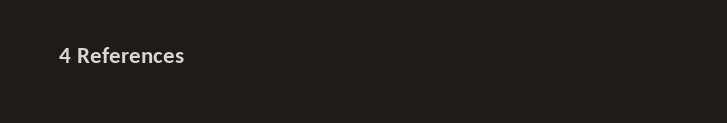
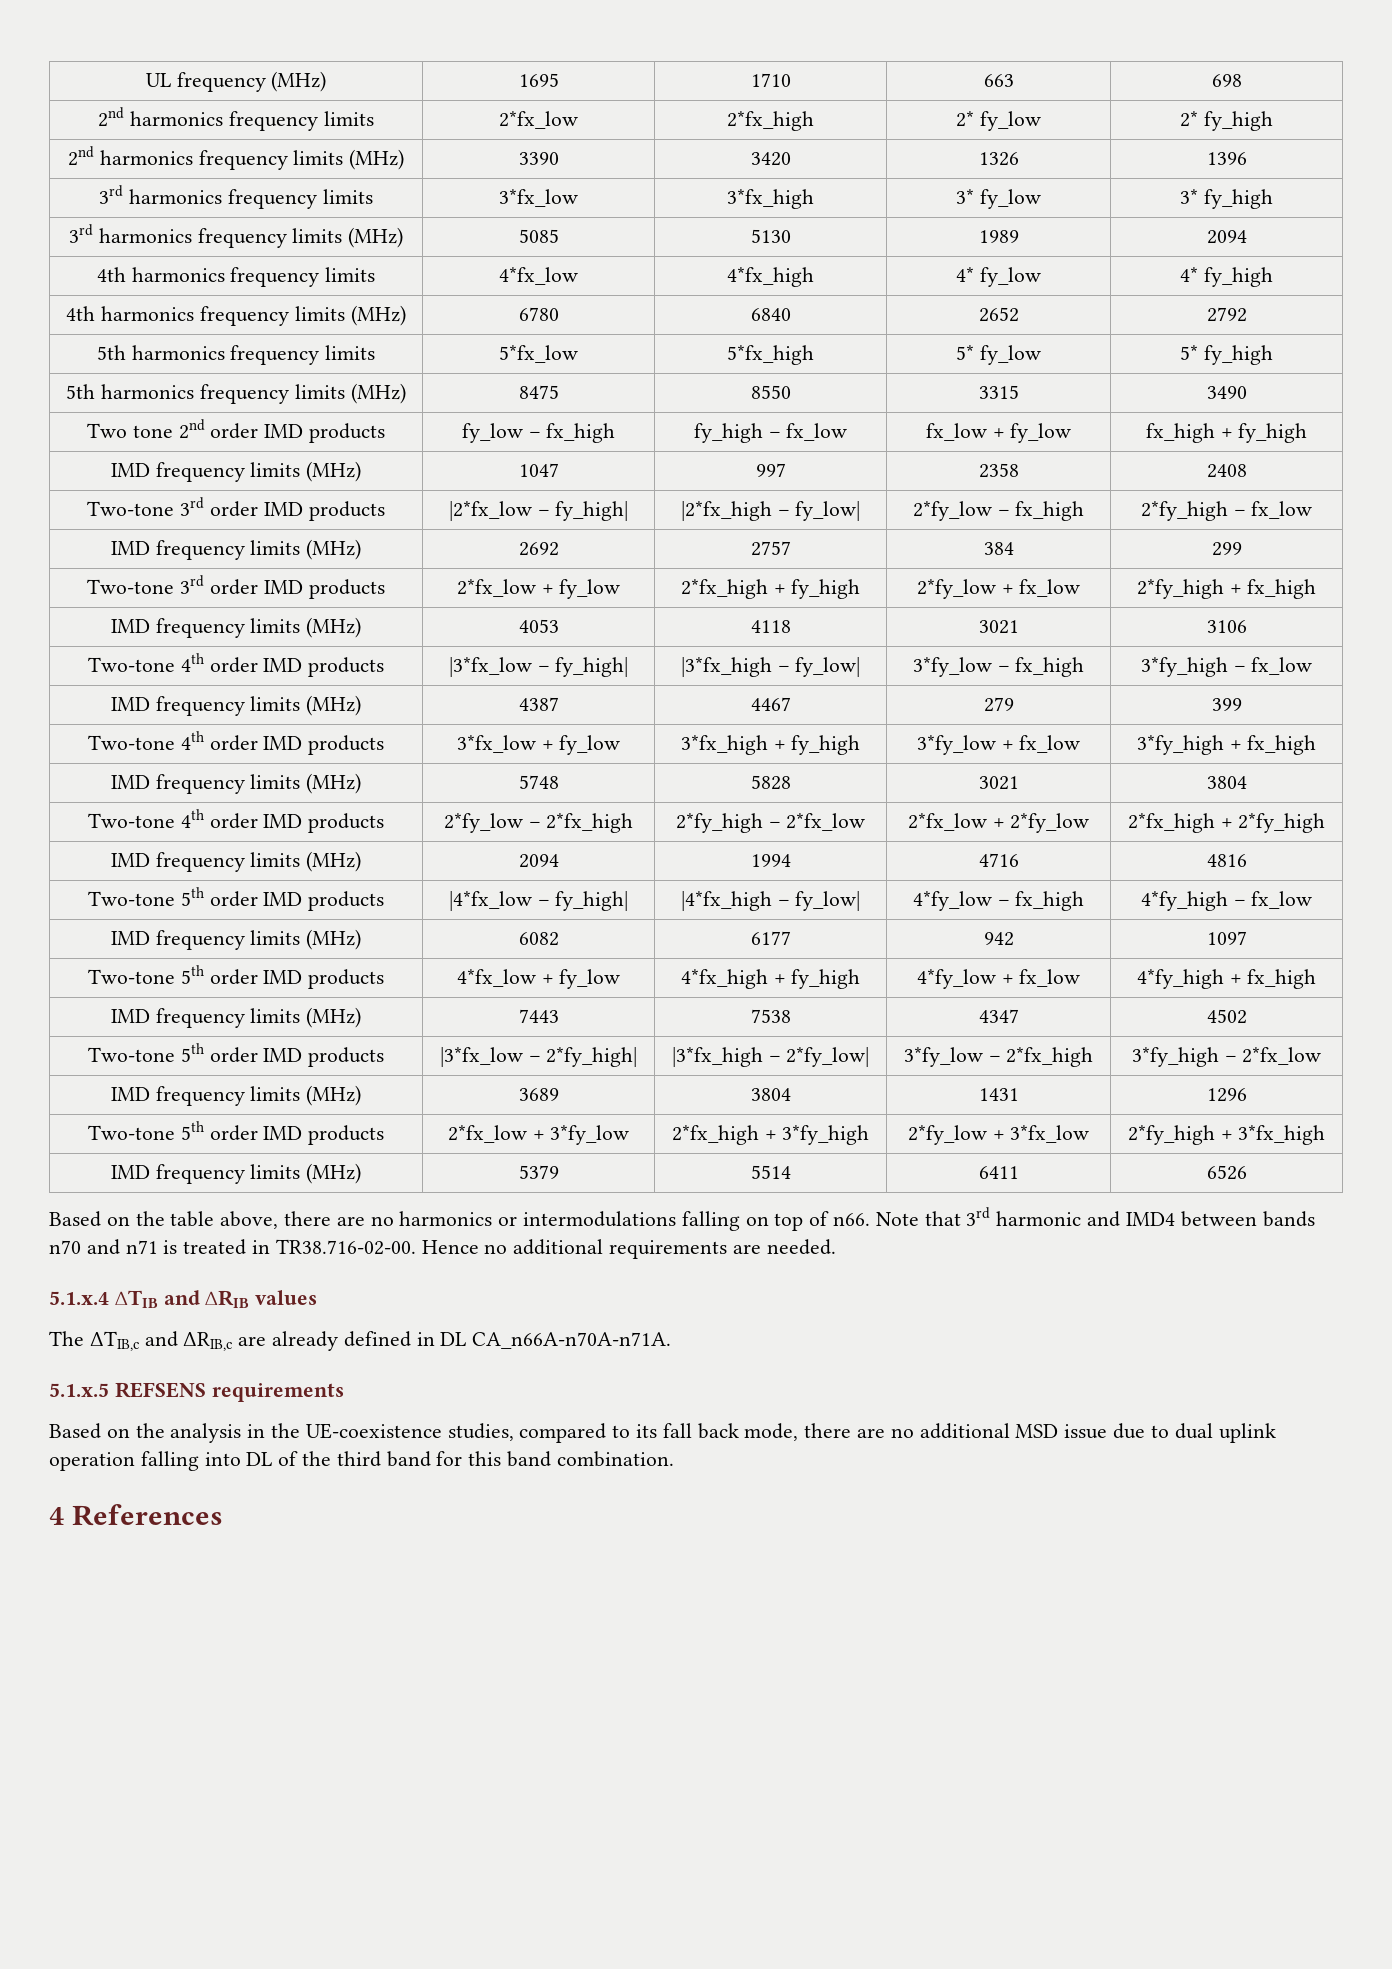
(59, 55) none -> [145,71,327,92] [518,73,559,87] [750,73,791,87] [983,74,1014,87] [1211,74,1242,87] [98,107,374,131] [499,111,578,129] [727,111,814,131] [956,111,1041,131] [1180,111,1273,131] [67,146,405,170] [518,152,559,165] [750,152,791,166] [978,152,1019,166] [1206,152,1247,165] [99,185,373,209] [499,189,578,207] [727,189,814,209] [956,189,1041,209] [1180,189,1273,209] [68,224,404,248] [518,229,559,243] [750,229,791,243] [978,230,1019,243] [1206,230,1247,244] [96,267,376,287] [499,267,578,285] [727,267,814,287] [956,267,1041,287] [1180,267,1273,287] [66,305,406,326] [518,307,559,321] [750,308,791,321] [978,307,1019,322] [1206,307,1247,322] [96,345,376,365] [499,345,578,363] [727,345,814,365] [956,345,1041,365] [1180,345,1273,365] [66,383,406,404] [518,385,559,399] [750,385,791,399] [978,385,1019,399] [1206,386,1247,399] [86,419,386,443] [461,423,616,443] [693,423,848,443] [925,423,1072,443] [1145,423,1308,443] [110,461,362,482] [518,463,559,477] [755,463,786,477] [978,463,1019,478] [1206,464,1247,478] [87,497,385,521] [448,501,629,521] [680,501,861,521] [912,501,1085,521] [1140,501,1313,521] [110,539,362,560] [518,542,559,556] [750,541,791,556] [983,542,1014,555] [1211,542,1242,556] [87,575,385,599] [456,579,621,599] [680,579,861,599] [916,579,1081,599] [1136,579,1317,599] [110,617,362,638] [518,619,559,633] [750,620,791,633] [978,620,1019,634] [1206,620,1247,633] [87,653,385,677] [448,657,629,677] [680,657,861,677] [912,657,1085,677] [1140,657,1313,677] [110,695,362,716] [518,697,559,711] [750,697,791,711] [983,697,1014,712] [1211,698,1242,711] [87,731,385,755] [456,735,621,755] [680,735,861,755] [916,735,1081,755] [1136,735,1317,755] [110,773,362,794] [518,775,559,789] [750,775,791,790] [978,776,1019,790] [1206,776,1247,789] [87,809,385,833] [443,813,634,833] [675,813,866,833] [907,813,1090,833] [1127,813,1326,833] [110,851,362,872] [518,854,559,868] [750,854,791,867] [978,853,1019,867] [1206,854,1247,867] [87,887,385,911] [448,891,629,911] [680,891,861,911] [912,891,1085,911] [1140,891,1313,911] [110,929,362,950] [518,932,559,946] [750,931,791,945] [983,932,1014,946] [1206,931,1247,945] [87,965,385,989] [456,969,621,989] [680,969,861,989] [916,969,1081,989] [1136,969,1317,989] [110,1007,362,1028] [518,1009,559,1023] [750,1009,791,1023] [978,1009,1019,1023] [1206,1009,1247,1024] [87,1043,385,1067] [439,1047,638,1067] [671,1047,870,1067] [903,1047,1094,1067] [1131,1047,1322,1067] [110,1085,362,1106] [518,1088,559,1101] [750,1088,791,1101] [978,1088,1019,1101] [1206,1088,1247,1102] [87,1121,385,1145] [447,1125,630,1145] [671,1125,870,1145] [907,1125,1090,1145] [1127,1125,1326,1145] [110,1163,362,1184] [518,1165,559,1179] [750,1165,791,1179] [978,1166,1019,1179] [1206,1165,1247,1180] [49,1207,1315,1231] [49,1239,836,1259] [49,1290,318,1308] [49,1331,672,1351] [49,1382,344,1402] [49,1423,1276,1443] [49,1451,674,1471] UL frequency (MHz) | 1695 | 1710 | 663 | 698 // 2nd harmonics frequency limits | 2*fx_low | 2*fx_high | 2* fy_low | 2* fy_high // 2nd harmonics frequency limits (MHz) | 3390 | 3420 | 1326 | 1396 // 3rd harmonics frequency limits | 3*fx_low | 3*fx_high | 3* fy_low | 3* fy_high // 3rd harmonics frequency limits (MHz) | 5085 | 5130 | 1989 | 2094 // 4th harmonics frequency limits | 4*fx_low | 4*fx_high | 4* fy_low | 4* fy_high // 4th harmonics frequency limits (MHz) | 6780 | 6840 | 2652 | 2792 // 5th harmonics frequency limits | 5*fx_low | 5*fx_high | 5* fy_low | 5* fy_high // 5th harmonics frequency limits (MHz) | 8475 | 8550 | 3315 | 3490 // Two tone 2nd order IMD products | fy_low – fx_high | fy_high – fx_low | fx_low + fy_low | fx_high + fy_high // IMD frequency limits (MHz) | 1047 | 997 | 2358 | 2408 // Two-tone 3rd order IMD products | |2*fx_low – fy_high| | |2*fx_high – fy_low| | 2*fy_low – fx_high | 2*fy_high – fx_low // IMD frequency limits (MHz) | 2692 | 2757 | 384 | 299 // Two-tone 3rd order IMD products | 2*fx_low + fy_low | 2*fx_high + fy_high | 2*fy_low + fx_low | 2*fy_high + fx_high // IMD frequency limits (MHz) | 4053 | 4118 | 3021 | 3106 // Two-tone 4th order IMD products | |3*fx_low – fy_high| | |3*fx_high – fy_low| | 3*fy_low – fx_high | 3*fy_high – fx_low // IMD frequency limits (MHz) | 4387 | 4467 | 279 | 399 // Two-tone 4th order IMD products | 3*fx_low + fy_low | 3*fx_high + fy_high | 3*fy_low + fx_low | 3*fy_high + fx_high // IMD frequency limits (MHz) | 5748 | 5828 | 3021 | 3804 // Two-tone 4th order IMD products | 2*fy_low – 2*fx_high | 2*fy_high – 2*fx_low | 2*fx_low + 2*fy_low | 2*fx_high + 2*fy_high // IMD frequency limits (MHz) | 2094 | 1994 | 4716 | 4816 // Two-tone 5th order IMD products | |4*fx_low – fy_high| | |4*fx_high – fy_low| | 4*fy_low – fx_high | 4*fy_high – fx_low // IMD frequency limits (MHz) | 6082 | 6177 | 942 | 1097 // Two-tone 5th order IMD products | 4*fx_low + fy_low | 4*fx_high + fy_high | 4*fy_low + fx_low | 4*fy_high + fx_high // IMD frequency limits (MHz) | 7443 | 7538 | 4347 | 4502 // Two-tone 5th order IMD products | |3*fx_low – 2*fy_high| | |3*fx_high – 2*fy_low| | 3*fy_low – 2*fx_high | 3*fy_high – 2*fx_low // IMD frequency limits (MHz) | 3689 | 3804 | 1431 | 1296 // Two-tone 5th order IMD products | 2*fx_low + 3*fy_low | 2*fx_high + 3*fy_high | 2*fy_low + 3*fx_low | 2*fy_high + 3*fx_high // IMD frequency limits (MHz) | 5379 | 5514 | 6411 | 6526 // Based on the table above, there are no harmonics or intermodulations falling on top of n66. Note that 3rd harmonic and IMD4 between bands n70 and n71 is treated in TR38.716-02-00. Hence no additional requirements are needed. // 5.1.x.4 ∆TIB and ∆RIB values // The ΔTIB,c and ΔRIB,c are already defined in DL CA_n66A-n70A-n71A. // 5.1.x.5 REFSENS requirements // Based on the analysis in the UE-coexistence studies, compared to its fall back mode, there are no additional MSD issue due to dual uplink operation falling into DL of the third band for this band combination. //

